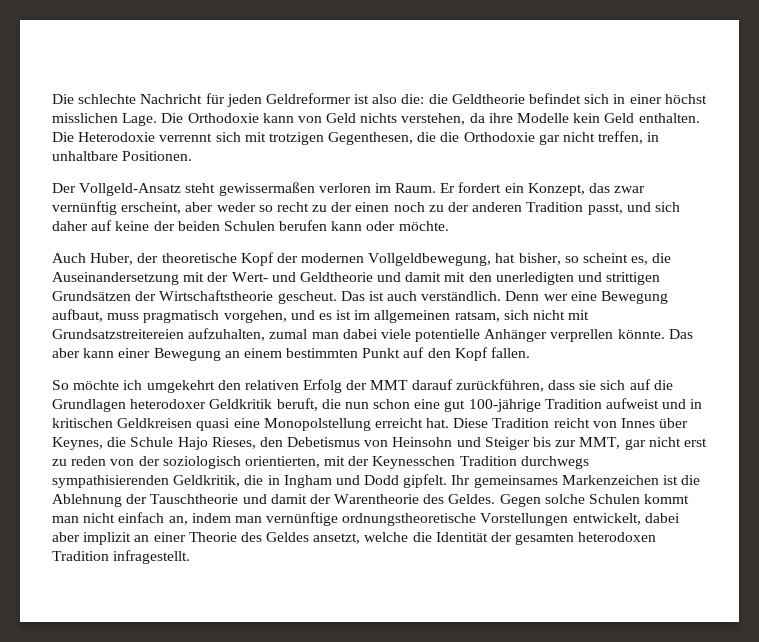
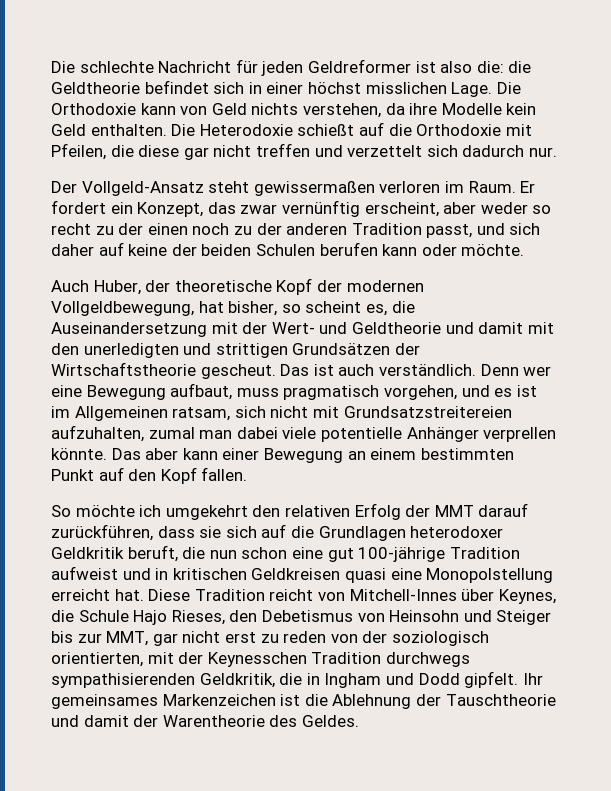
[159,131,660,145] [52,151,193,161] verrennt sich mit trotzigen Gegenthesen, die die Orthodoxie gar nicht treffen, in unhaltbare Positionen. -> [297,122,532,136] [51,143,557,160] schießt auf die Orthodoxie mit Pfeilen, die diese gar nicht treffen und verzettelt sich dadurch nur.
[374,310,451,323] allgemeinen -> [74,406,168,421] Allgemeinen
[621,418,656,428] Innes -> [349,589,457,601] Mitchell-Innes
[499,494,690,507] [52,512,680,526] [52,532,657,545] [52,550,191,564] Gegen solche Schulen kommt man nicht einfach an, indem man vernünftige ordnungstheoretische Vorstellungen entwickelt, dabei aber implizit an einer Theorie des Geldes ansetzt, welche die Identität der gesamten heterodoxen Tradition infragestellt. -> (359, 721) none

